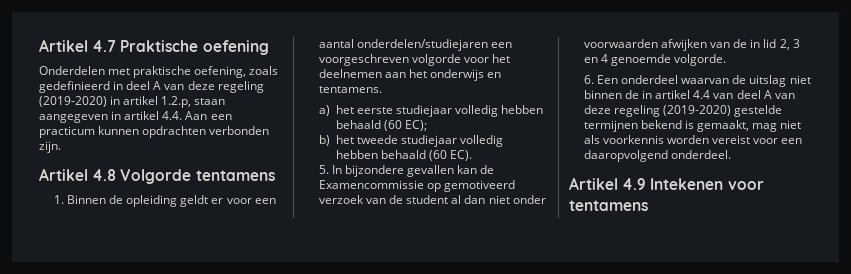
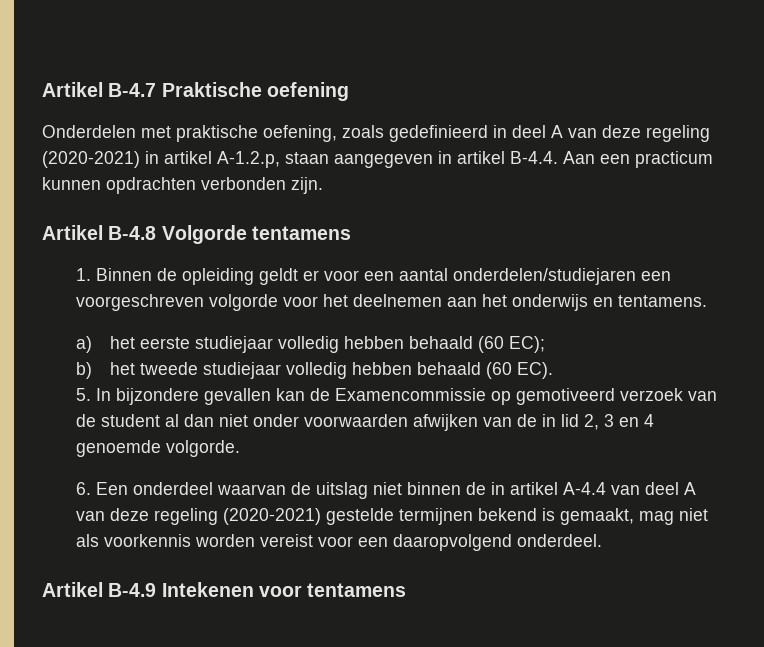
[39,39,117,52] Artikel 4.7 -> [42,82,157,97] Artikel B-4.7
[39,96,192,108] (2019-2020) in artikel 1.2.p, -> [42,151,280,168] (2020-2021) in artikel A-1.2.p,
[162,111,183,120] 4.4. -> [510,151,558,164] B-4.4.
[92,169,117,181] 4.8 -> [108,226,157,240] B-4.8
[693,90,711,99] 4.4 -> [563,482,607,495] A-4.4
[663,105,732,116] (2019-2020) -> [223,508,322,525] (2020-2021)
[622,178,647,190] 4.9 -> [108,583,157,597] B-4.9

